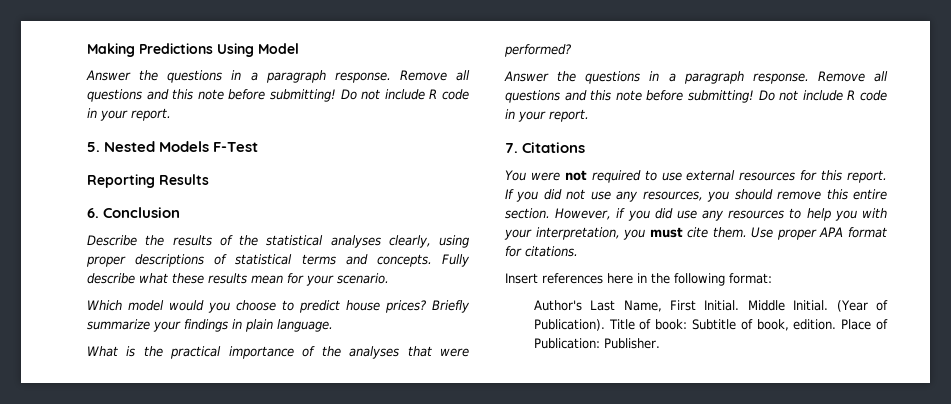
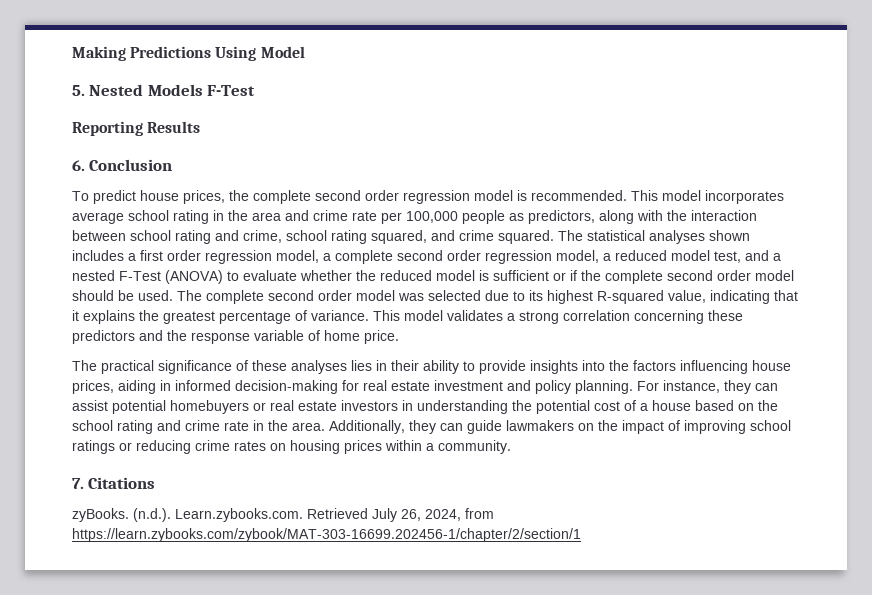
[86,70,470,83] [87,89,470,102] [87,108,171,121] // Answer the questions in a paragraph response. Remove all questions and this note before submitting! Do not include R code in your report. -> (305, 52) none
[87,235,469,248] [86,254,471,267] [87,273,389,286] [87,300,470,313] [87,319,333,332] [87,346,470,359] [504,44,571,57] [504,71,888,84] [505,90,887,103] [505,109,589,122] [505,142,586,153] [505,170,887,183] [505,189,887,202] [505,208,887,221] [504,227,887,240] [505,246,578,257] [505,273,772,286] [533,300,888,312] [533,319,888,331] [533,338,660,349] Describe the results of the statistical analyses clearly, using proper descriptions of statistical terms and concepts. Fully describe what these results mean for your scenario. // Which model would you choose to predict house prices? Briefly summarize your findings in plain language. // What is the practical importance of the analyses that were performed? // Answer the questions in a paragraph response. Remove all questions and this note before submitting! Do not include R code in your report. // 7. Citations // You were not required to use external resources for this report. If you did not use any resources, you should remove this entire section. However, if you did use any resources to help you with your interpretation, you must cite them. Use proper APA format for citations. // Insert references here in the following format: // Author's Last Name, First Initial. Middle Initial. (Year of Publication). Title of book: Subtitle of book, edition. Place of Publication: Publisher. -> [72,190,784,204] [72,210,757,224] [72,230,750,244] [72,250,781,264] [72,270,794,284] [72,290,798,304] [72,310,743,324] [72,330,399,344] [72,360,791,374] [72,380,778,394] [72,400,778,414] [72,420,791,434] [72,440,511,454] [72,477,156,489] [72,508,494,522] [72,528,581,542] To predict house prices, the complete second order regression model is recommended. This model incorporates average school rating in the area and crime rate per 100,000 people as predictors, along with the interaction between school rating and crime, school rating squared, and crime squared. The statistical analyses shown includes a first order regression model, a complete second order regression model, a reduced model test, and a nested F-Test (ANOVA) to evaluate whether the reduced model is sufficient or if the complete second order model should be used. The complete second order model was selected due to its highest R-squared value, indicating that it explains the greatest percentage of variance. This model validates a strong correlation concerning these predictors and the response variable of home price. // The practical significance of these analyses lies in their ability to provide insights into the factors influencing house prices, aiding in informed decision-making for real estate investment and policy planning. For instance, they can assist potential homebuyers or real estate investors in understanding the potential cost of a house based on the school rating and crime rate in the area. Additionally, they can guide lawmakers on the impact of improving school ratings or reducing crime rates on housing prices within a community. // 7. Citations // zyBooks. (n.d.). Learn.zybooks.com. Retrieved July 26, 2024, from https://learn.zybooks.com/zybook/MAT-303-16699.202456-1/chapter/2/section/1

